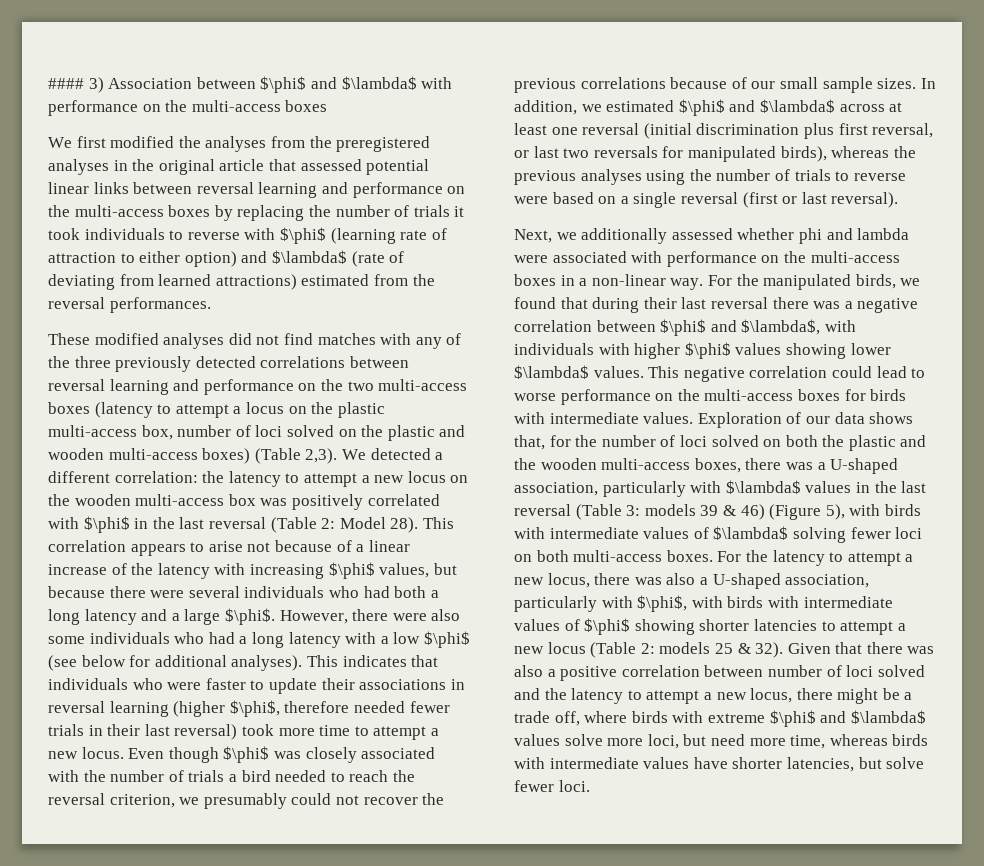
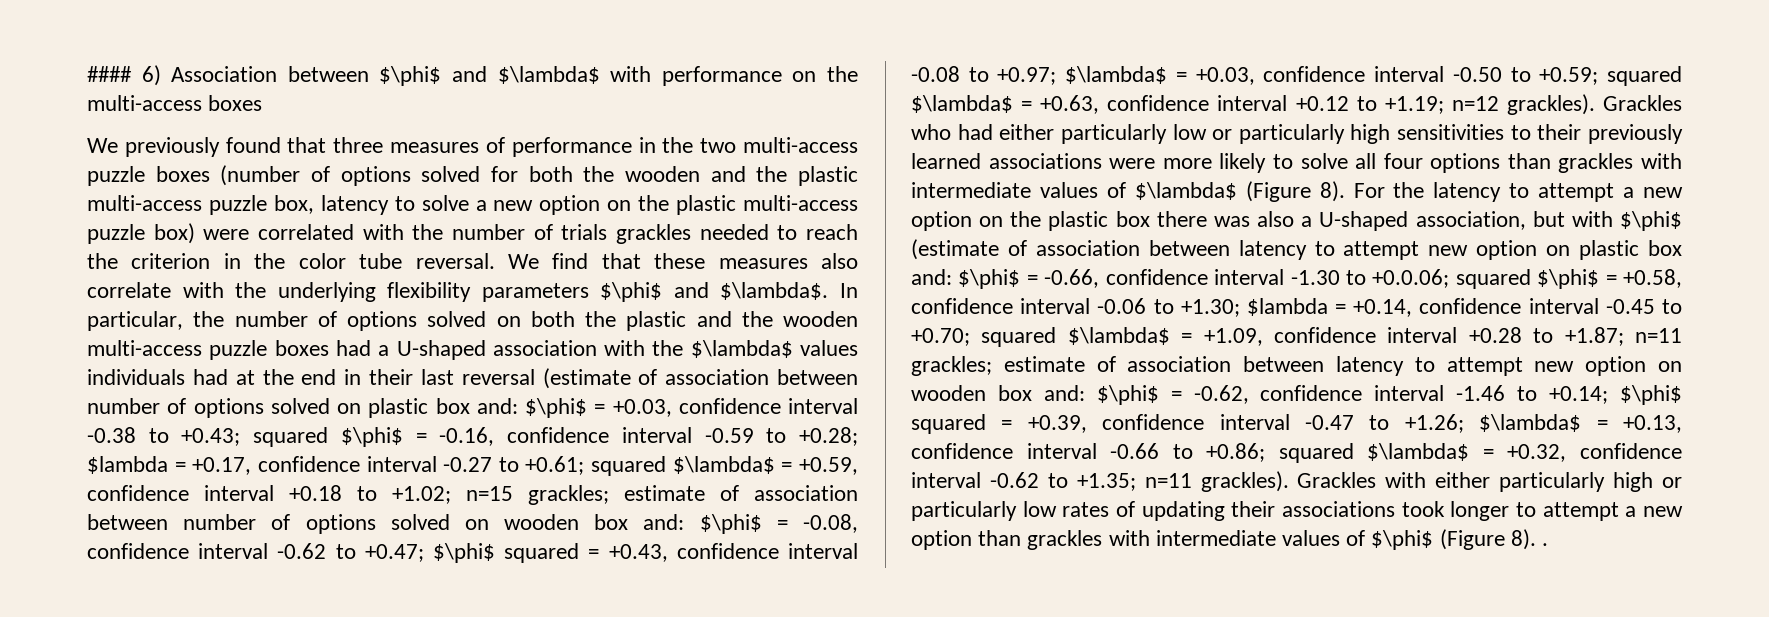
[88,77,104,93] 3) -> [141,65,161,86] 6)
[76,136,431,152] [48,159,430,175] [48,182,466,198] [48,205,465,221] [48,227,447,244] [48,250,405,267] [48,274,435,290] [48,297,211,313] [48,333,462,349] [48,356,409,372] [48,379,468,395] [48,402,385,418] [48,425,466,441] [48,448,444,464] [48,471,469,487] [48,494,440,510] [48,516,454,533] [48,540,410,556] [48,562,457,579] [48,586,439,598] [48,608,461,625] [48,631,470,648] [48,655,439,671] [48,678,465,694] [48,700,450,717] [48,724,439,740] [48,746,436,763] first modified the analyses from the preregistered analyses in the original article that assessed potential linear links between reversal learning and performance on the multi-access boxes by replacing the number of trials it took individuals to reverse with $\phi$ (learning rate of attraction to either option) and $\lambda$ (rate of deviating from learned attractions) estimated from the reversal performances. // These modified analyses did not find matches with any of the three previously detected correlations between reversal learning and performance on the two multi-access boxes (latency to attempt a locus on the plastic multi-access box, number of loci solved on the plastic and wooden multi-access boxes) (Table 2,3). We detected a different correlation: the latency to attempt a new locus on the wooden multi-access box was positively correlated with $\phi$ in the last reversal (Table 2: Model 28). This correlation appears to arise not because of a linear increase of the latency with increasing $\phi$ values, but because there were several individuals who had both a long latency and a large $\phi$. However, there were also some individuals who had a long latency with a low $\phi$ (see below for additional analyses). This indicates that individuals who were faster to update their associations in reversal learning (higher $\phi$, therefore needed fewer trials in their last reversal) took more time to attempt a new locus. Even though $\phi$ was closely associated -> [124,137,859,157] [87,165,858,186] [87,195,858,215] [87,223,354,244] previously found that three measures of performance in the two multi-access puzzle boxes (number of options solved for both the wooden and the plastic multi-access puzzle box, latency to solve a new option on the plastic multi-access puzzle box) were correlated
[228,770,271,782] a bird -> [616,224,692,244] grackles
[48,793,445,809] [514,77,936,93] [514,99,903,116] [514,123,934,139] [514,146,916,162] [514,169,906,185] [514,192,899,208] [514,228,910,244] [514,251,900,267] [514,274,921,290] [514,297,919,313] [514,319,856,336] [514,342,891,359] [514,365,926,382] [514,389,907,405] [514,412,914,428] [514,435,707,450] reversal criterion, we presumably could not recover the previous correlations because of our small sample sizes. In addition, we estimated $\phi$ and $\lambda$ across at least one reversal (initial discrimination plus first reversal, or last two reversals for manipulated birds), whereas the previous analyses using the number of trials to reverse were based on a single reversal (first or last reversal). // Next, we additionally assessed whether phi and lambda were associated with performance on the multi-access boxes in a non-linear way. For the manipulated birds, we found that during their last reversal there was a negative correlation between $\phi$ and $\lambda$, with individuals with higher $\phi$ values showing lower $\lambda$ values. This negative correlation could lead to worse performance on the multi-access boxes for birds with intermediate values. Exploration of our data shows that, for the number of loci -> [131,253,858,269] [87,282,858,302] [87,311,417,331] criterion in the color tube reversal. We find that these measures also correlate with the underlying flexibility parameters $\phi$ and $\lambda$. In particular, the number of options
[694,458,899,474] [514,480,927,497] [514,504,921,520] boxes, there was a U-shaped association, particularly with $\lambda$ values in the last reversal (Table 3: models 39 & 46) (Figure 5), with birds -> [209,340,858,360] [87,368,859,389] [87,398,858,418] [87,427,859,447] [87,456,858,476] [87,485,858,505] [87,514,858,534] [87,543,858,563] [911,66,1682,86] [911,94,1682,115] [911,124,1683,144] [911,153,1634,173] puzzle boxes had a U-shaped association with the $\lambda$ values individuals had at the end in their last reversal (estimate of association between number of options solved on plastic box and: $\phi$ = +0.03, confidence interval -0.38 to +0.43; squared $\phi$ = -0.16, confidence interval -0.59 to +0.28; $lambda = +0.17, confidence interval -0.27 to +0.61; squared $\lambda$ = +0.59, confidence interval +0.18 to +1.02; n=15 grackles; estimate of association between number of options solved on wooden box and: $\phi$ = -0.08, confidence interval -0.62 to +0.47; $\phi$ squared = +0.43, confidence interval -0.08 to +0.97; $\lambda$ = +0.03, confidence interval -0.50 to +0.59; squared $\lambda$ = +0.63, confidence interval +0.12 to +1.19; n=12 grackles). Grackles who had either particularly low or particularly high sensitivities to their previously learned associations were more likely to solve all four options than grackles
[792,527,923,543] [514,550,713,562] solving fewer loci on both multi-access boxes. -> [1245,181,1345,202] (Figure 8).
[547,573,590,588] locus, -> [911,211,1150,231] option on the plastic box
[514,595,764,612] particularly with $\phi$, with birds -> [1532,211,1682,231] [911,239,1682,260] [911,269,1682,289] [911,298,1682,317] [911,327,1682,347] [911,356,1682,376] [911,385,1682,405] [911,414,1682,434] [911,443,1682,463] [911,471,1682,492] [911,501,1683,521] [911,530,1103,550] but with $\phi$ (estimate of association between latency to attempt new option on plastic box and: $\phi$ = -0.66, confidence interval -1.30 to +0.0.06; squared $\phi$ = +0.58, confidence interval -0.06 to +1.30; $lambda = +0.14, confidence interval -0.45 to +0.70; squared $\lambda$ = +1.09, confidence interval +0.28 to +1.87; n=11 grackles; estimate of association between latency to attempt new option on wooden box and: $\phi$ = -0.62, confidence interval -1.46 to +0.14; $\phi$ squared = +0.39, confidence interval -0.47 to +1.26; $\lambda$ = +0.13, confidence interval -0.66 to +0.86; squared $\lambda$ = +0.32, confidence interval -0.62 to +1.35; n=11 grackles). Grackles with either particularly high or particularly low rates of updating their associations took longer to attempt a new option than grackles
[634,619,906,635] [514,642,935,658] [514,665,925,681] [514,688,913,704] [514,710,926,727] [514,734,929,749] [514,757,925,772] [514,780,590,792] showing shorter latencies to attempt a new locus (Table 2: models 25 & 32). Given that there was also a positive correlation between number of loci solved and the latency to attempt a new locus, there might be a trade off, where birds with extreme $\phi$ and $\lambda$ values solve more loci, but need more time, whereas birds with intermediate values have shorter latencies, but solve fewer loci. -> [1439,529,1549,550] (Figure 8). .

